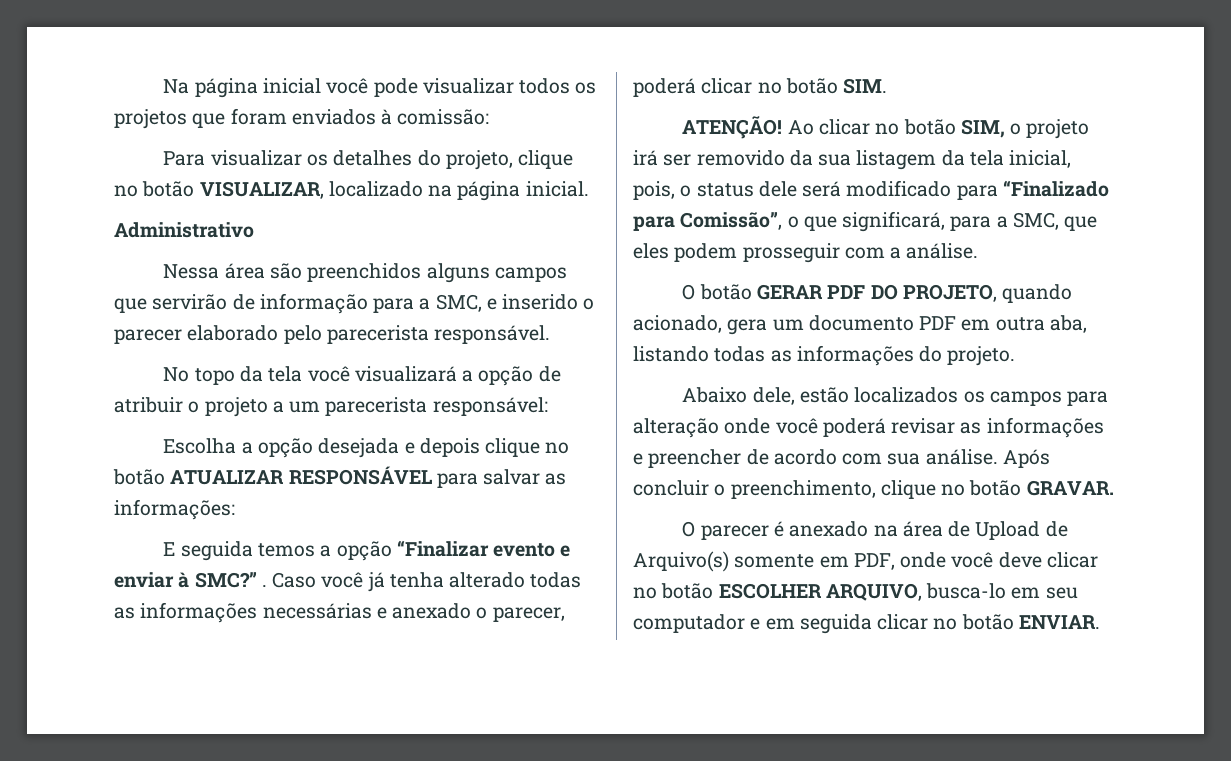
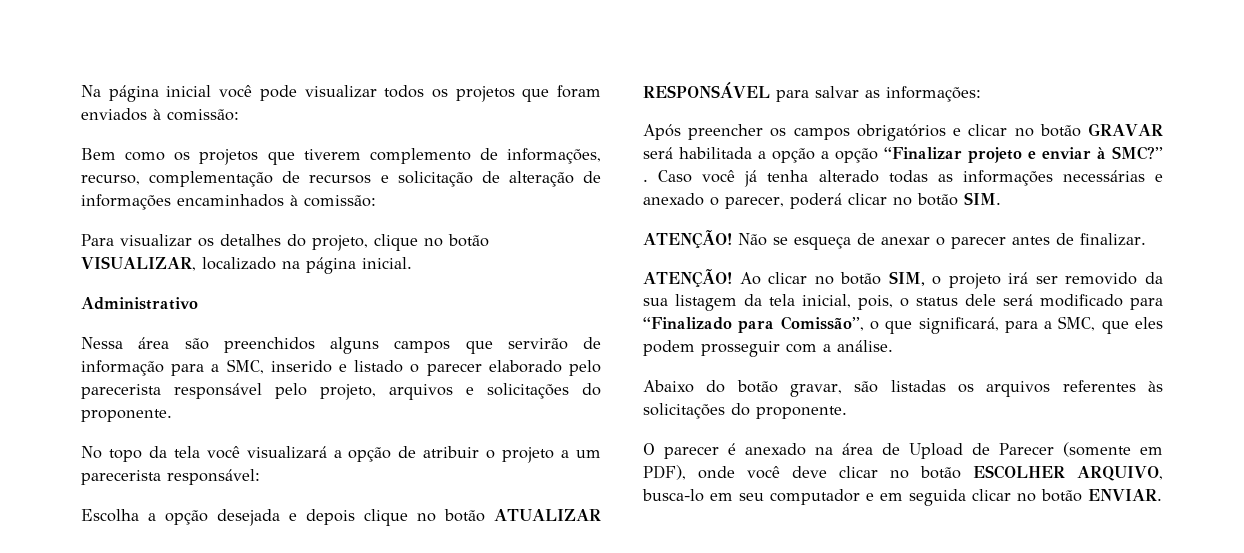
(490, 117) none -> [81,148,601,165] [81,171,601,187] [81,194,376,210] // Bem como os projetos que tiverem complemento de informações, recurso, complementação de recursos e solicitação de alteração de informações encaminhados à comissão:
[486,294,579,310] e inserido -> [270,360,404,373] inserido e listado
[434,325,551,344] responsável. -> [174,383,601,400] [81,409,172,422] responsável pelo projeto, arquivos e solicitações do proponente.
[163,541,315,561] E seguida temos -> [643,123,1164,141] [643,147,815,163] Após preencher os campos obrigatórios e clicar no botão GRAVAR será habilitada a opção
[493,543,556,557] evento -> [968,147,1022,163] projeto
(888, 86) none -> [643,230,1146,250] // ATENÇÃO! Não se esqueça de anexar o parecer antes de finalizar.
[682,284,1073,303] [633,315,1087,335] [633,345,1016,366] [682,387,1109,406] [633,417,1104,438] [633,449,1050,468] [633,480,1114,499] O botão GERAR PDF DO PROJETO, quando acionado, gera um documento PDF em outra aba, listando todas as informações do projeto. // Abaixo dele, estão localizados os campos para alteração onde você poderá revisar as informações e preencher de acordo com sua análise. Após concluir o preenchimento, clique no botão GRAVAR. -> [643,380,1163,397] [643,403,847,419] Abaixo do botão gravar, são listadas os arquivos referentes às solicitações do proponente.
[633,551,895,572] Arquivo(s) somente em PDF, -> [999,442,1163,457] [643,465,686,480] Parecer (somente em PDF),

